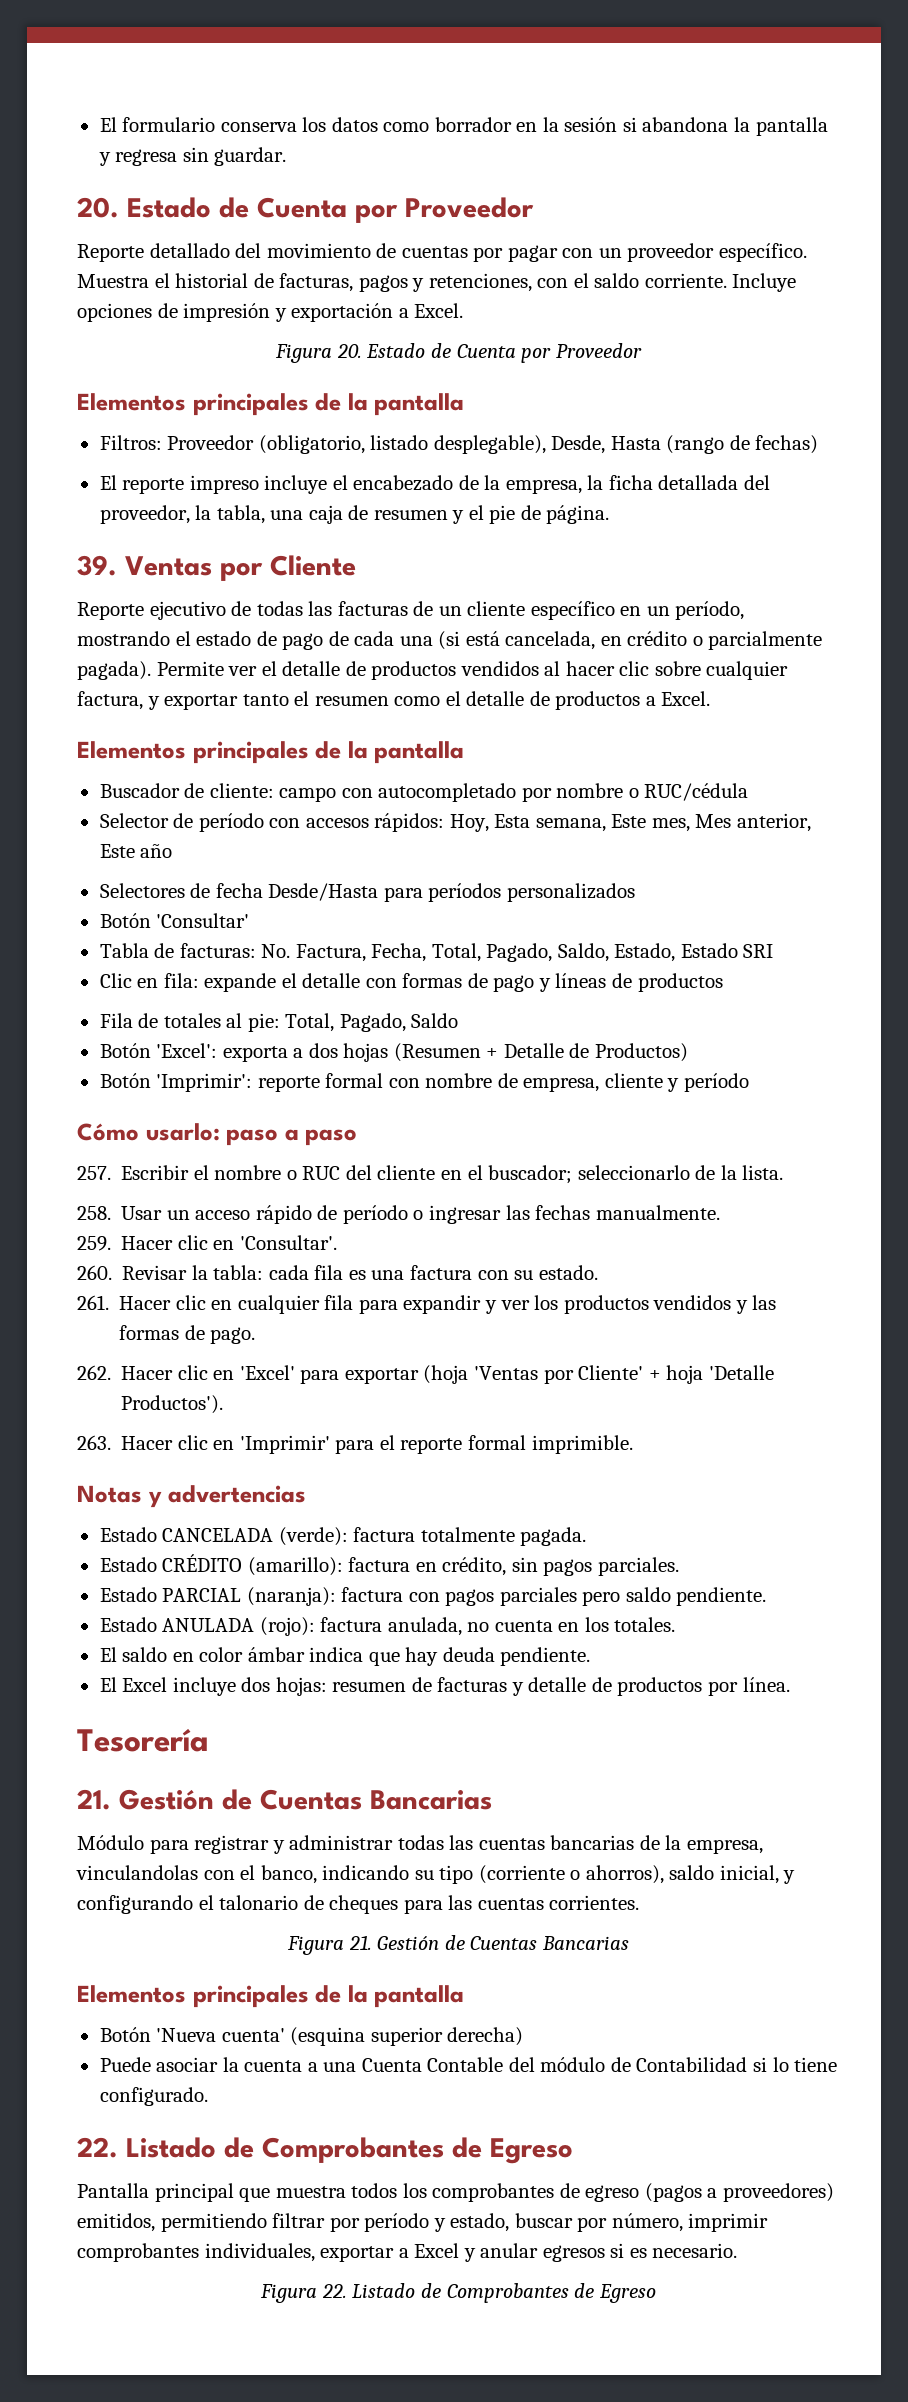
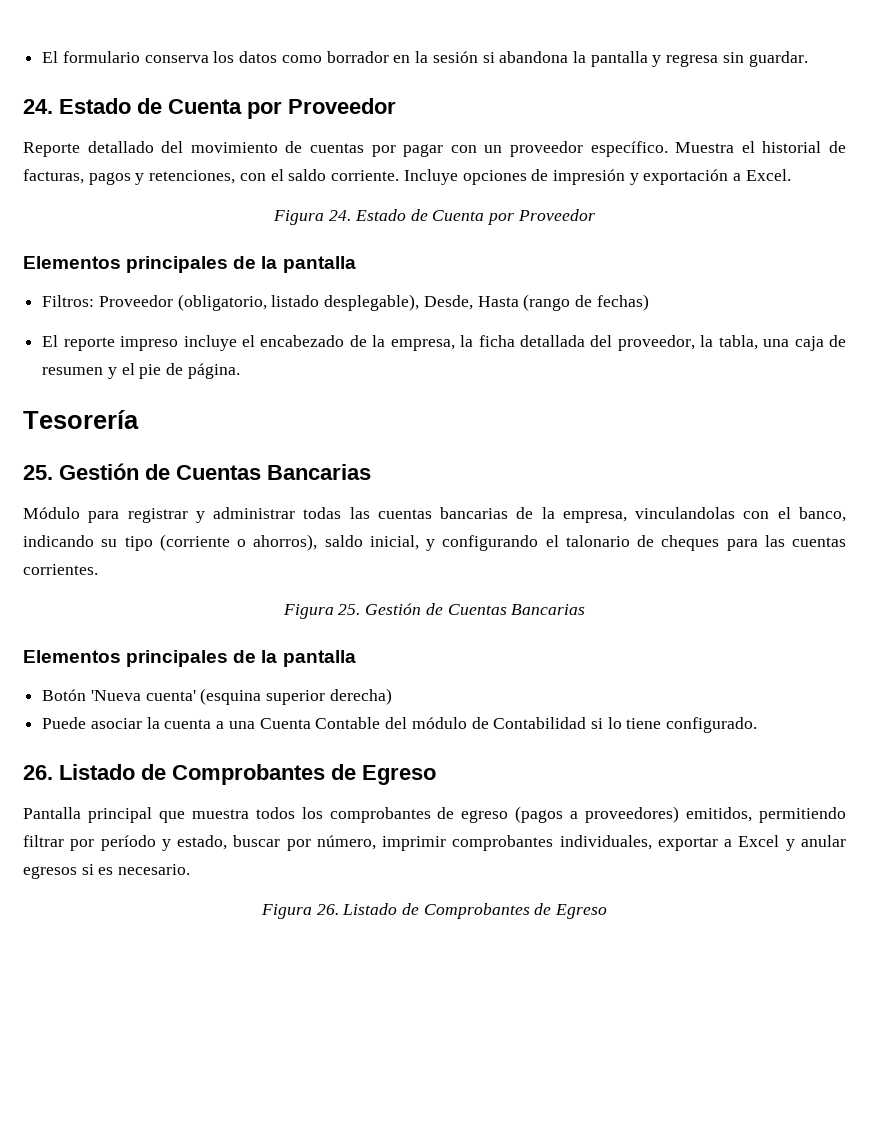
[77,197,119,218] 20. -> [23,99,53,114] 24.
[336,344,362,358] 20. -> [329,210,352,221] 24.
[77,555,356,581] [77,601,745,620] [77,631,823,650] [77,661,789,680] [77,691,711,710] [77,741,465,764] [99,783,749,802] [99,813,811,832] [99,843,173,858] [99,883,635,902] [99,913,250,928] [99,943,774,962] [99,973,723,992] [99,1013,459,1032] [99,1043,688,1062] [99,1073,749,1092] [77,1123,358,1146] [77,1165,784,1184] [77,1205,720,1224] [77,1235,337,1251] [77,1265,598,1280] [77,1295,777,1314] [119,1325,256,1344] [77,1365,774,1384] [121,1395,224,1414] [77,1435,633,1454] [77,1485,307,1508] [99,1527,587,1546] [99,1554,679,1576] [99,1587,767,1606] [99,1617,676,1636] [99,1647,591,1666] [99,1677,790,1696] // 39. Ventas por Cliente // Reporte ejecutivo de todas las facturas de un cliente específico en un período, mostrando el estado de pago de cada una (si está cancelada, en crédito o parcialmente pagada). Permite ver el detalle de productos vendidos al hacer clic sobre cualquier factura, y exportar tanto el resumen como el detalle de productos a Excel. // Elementos principales de la pantalla // Buscador de cliente: campo con autocompletado por nombre o RUC/cédula // Selector de período con accesos rápidos: Hoy, Esta semana, Este mes, Mes anterior, Este año // Selectores de fecha Desde/Hasta para períodos personalizados // Botón 'Consultar' // Tabla de facturas: No. Factura, Fecha, Total, Pagado, Saldo, Estado, Estado SRI // Clic en fila: expande el detalle con formas de pago y líneas de productos // Fila de totales al pie: Total, Pagado, Saldo // Botón 'Excel': exporta a dos hojas (Resumen + Detalle de Productos) // Botón 'Imprimir': reporte formal con nombre de empresa, cliente y período // Cómo usarlo: paso a paso // 257. Escribir el nombre o RUC del cliente en el buscador; seleccionarlo de la lista. // 258. Usar un acceso rápido de período o ingresar las fechas manualmente. // 259. Hacer clic en 'Consultar'. // 260. Revisar la tabla: cada fila es una factura con su estado. // 261. Hacer clic en cualquier fila para expandir y ver los productos vendidos y las formas de pago. // 262. Hacer clic en 'Excel' para exportar (hoja 'Ventas por Cliente' + hoja 'Detalle Productos'). // 263. Hacer clic en 'Imprimir' para el reporte formal imprimible. // Notas y advertencias // Estado CANCELADA (verde): factura totalmente pagada. // Estado CRÉDITO (amarillo): factura en crédito, sin pagos parciales. // Estado PARCIAL (naranja): factura con pagos parciales pero saldo pendiente. // Estado ANULADA (rojo): factura anulada, no cuenta en los totales. // El saldo en color ámbar indica que hay deuda pendiente. // El Excel incluye dos hojas: resumen de facturas y detalle de productos por línea. -> (240, 371) none
[77,1789,111,1810] 21. -> [23,465,53,480] 25.
[348,1935,372,1950] 21. -> [338,604,361,615] 25.
[77,2137,118,2158] 22. -> [23,765,53,780] 26.
[321,2284,347,2298] 22. -> [316,904,339,915] 26.

